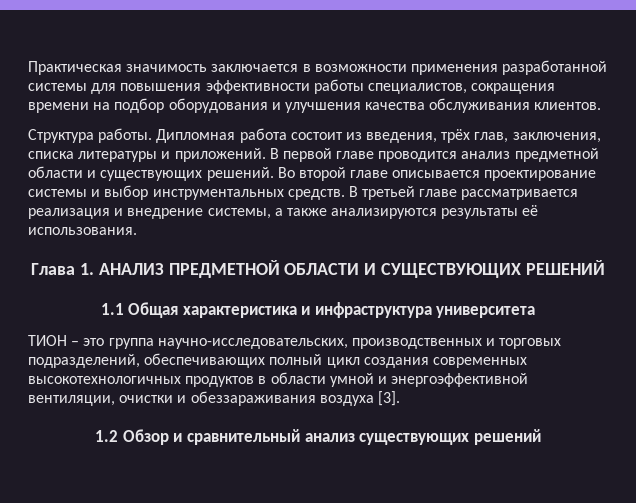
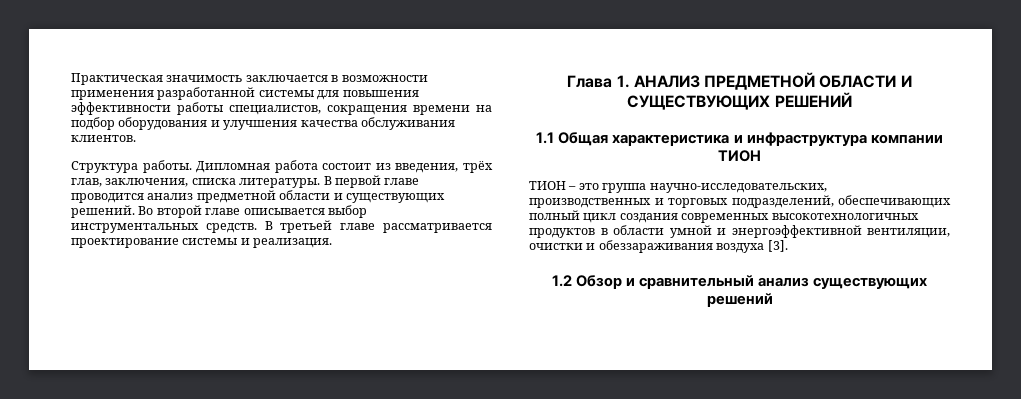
[78,148,266,162] литературы и приложений. -> [239,178,321,188] литературы.
[484,170,597,181] [28,189,101,197] проектирование системы и -> (325, 211) none
[28,205,539,219] [28,227,137,235] реализация и внедрение системы, а также анализируются результаты её использования. -> [71,238,333,248] проектирование системы и реализация.
[436,306,536,318] университета -> [870,134,943,144] [718,150,761,162] компании ТИОН

